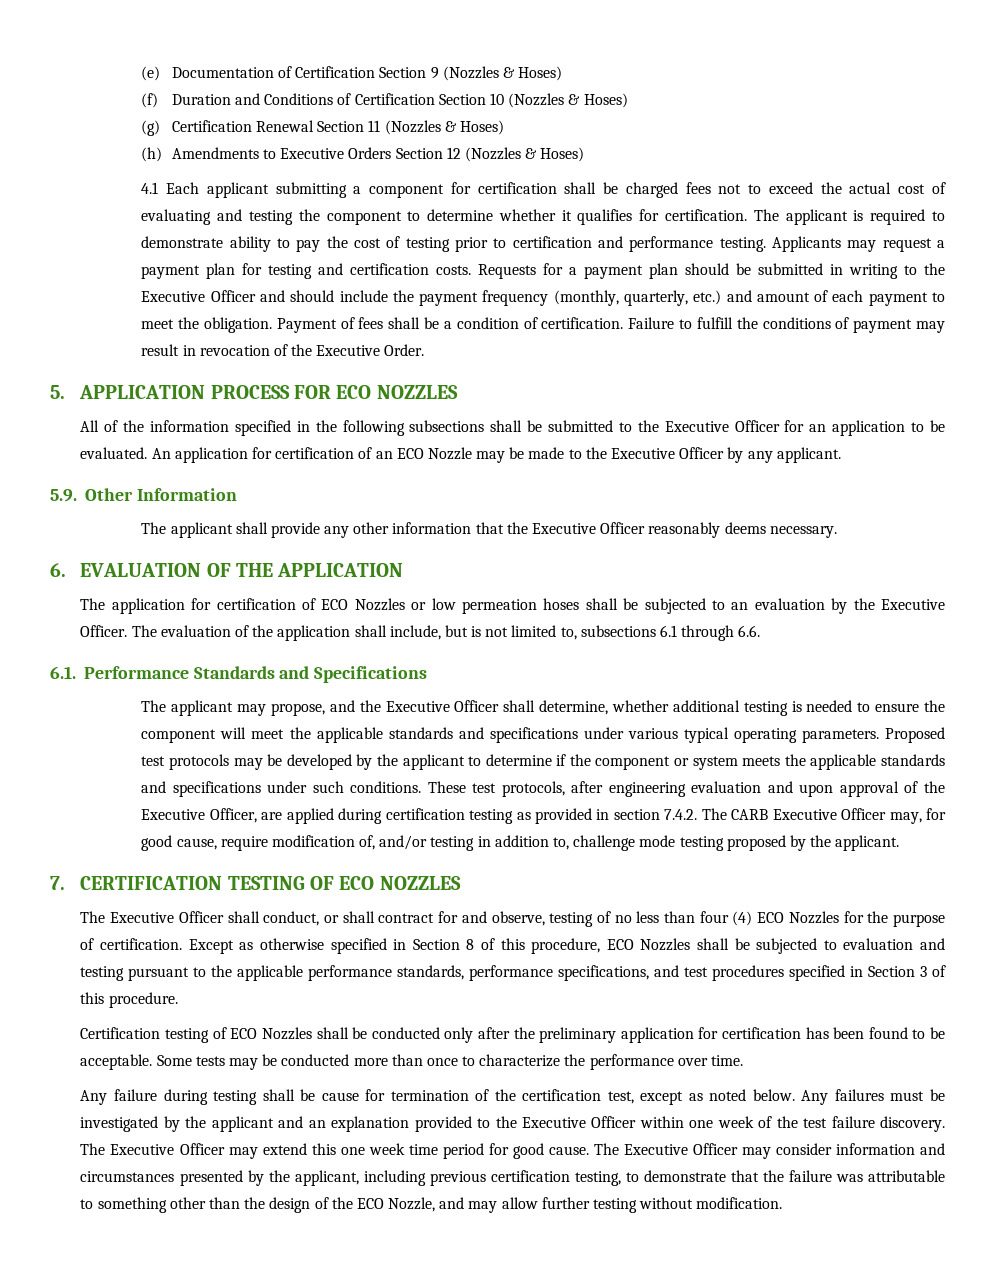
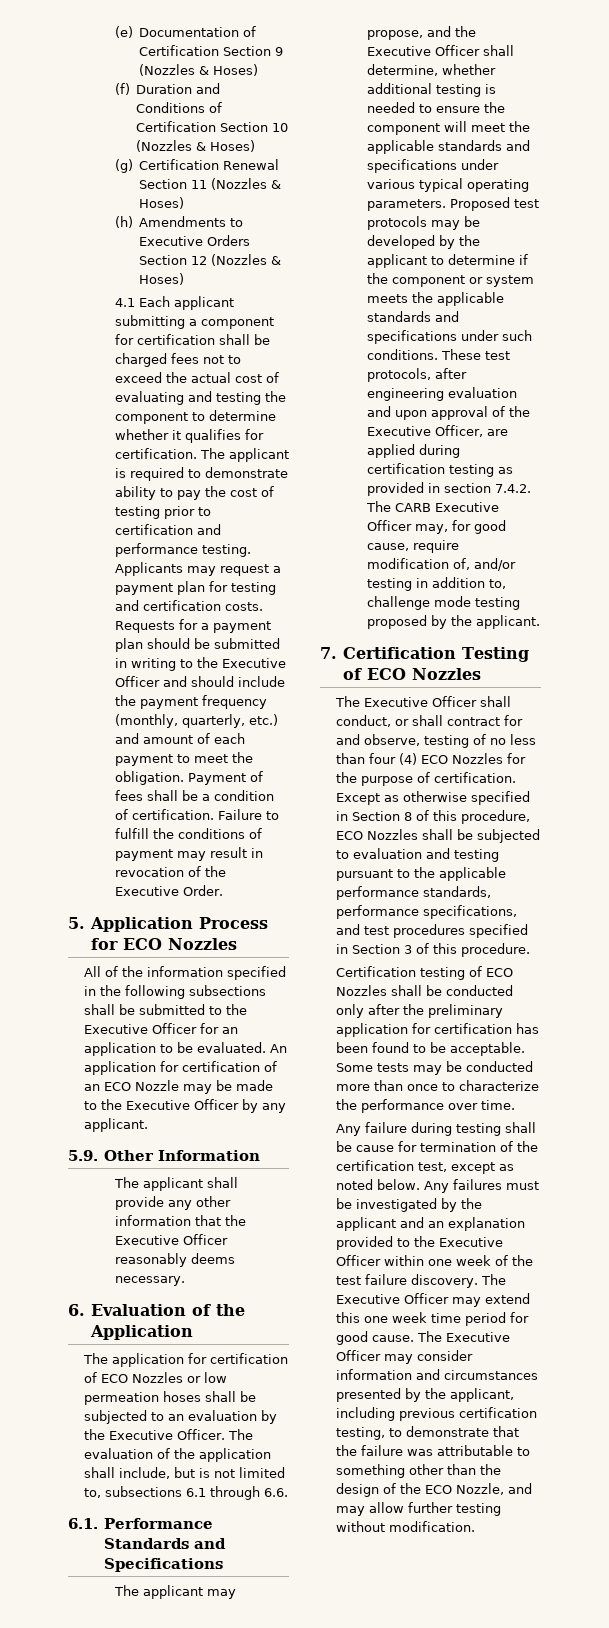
[79,385,458,399] APPLICATION PROCESS FOR ECO NOZZLES -> [90,917,269,932] [91,938,238,950] Application Process for ECO Nozzles
[80,563,404,577] EVALUATION OF THE APPLICATION -> [91,1304,246,1316] [90,1325,194,1340] Evaluation of the Application
[80,876,461,890] CERTIFICATION TESTING OF ECO NOZZLES -> [343,647,530,662] [343,668,482,680] Certification Testing of ECO Nozzles

